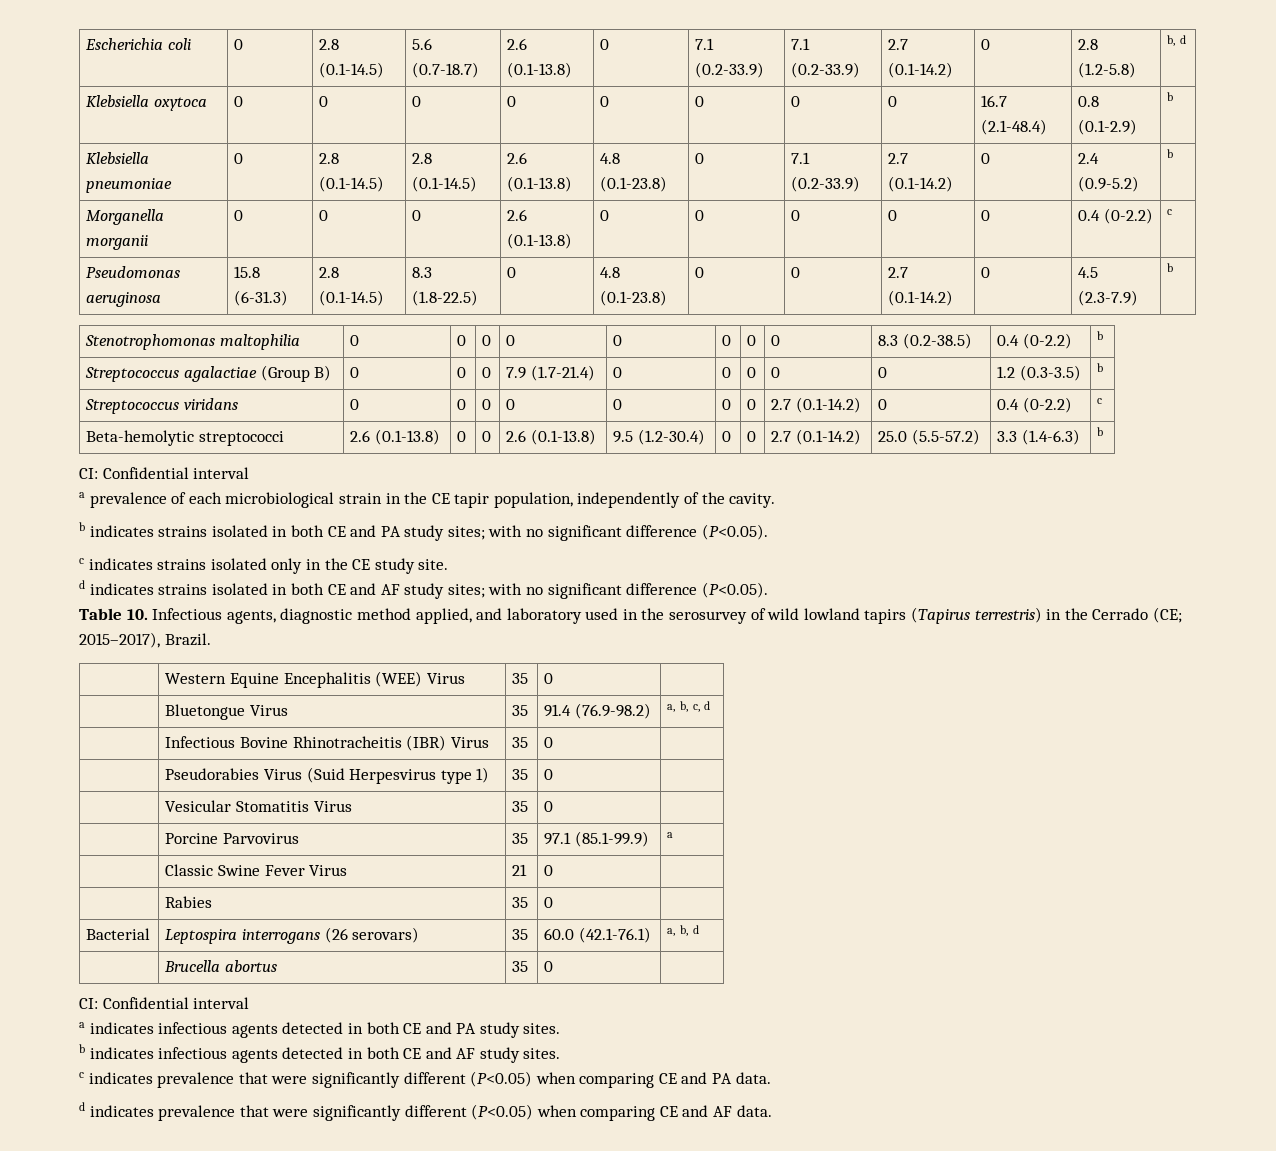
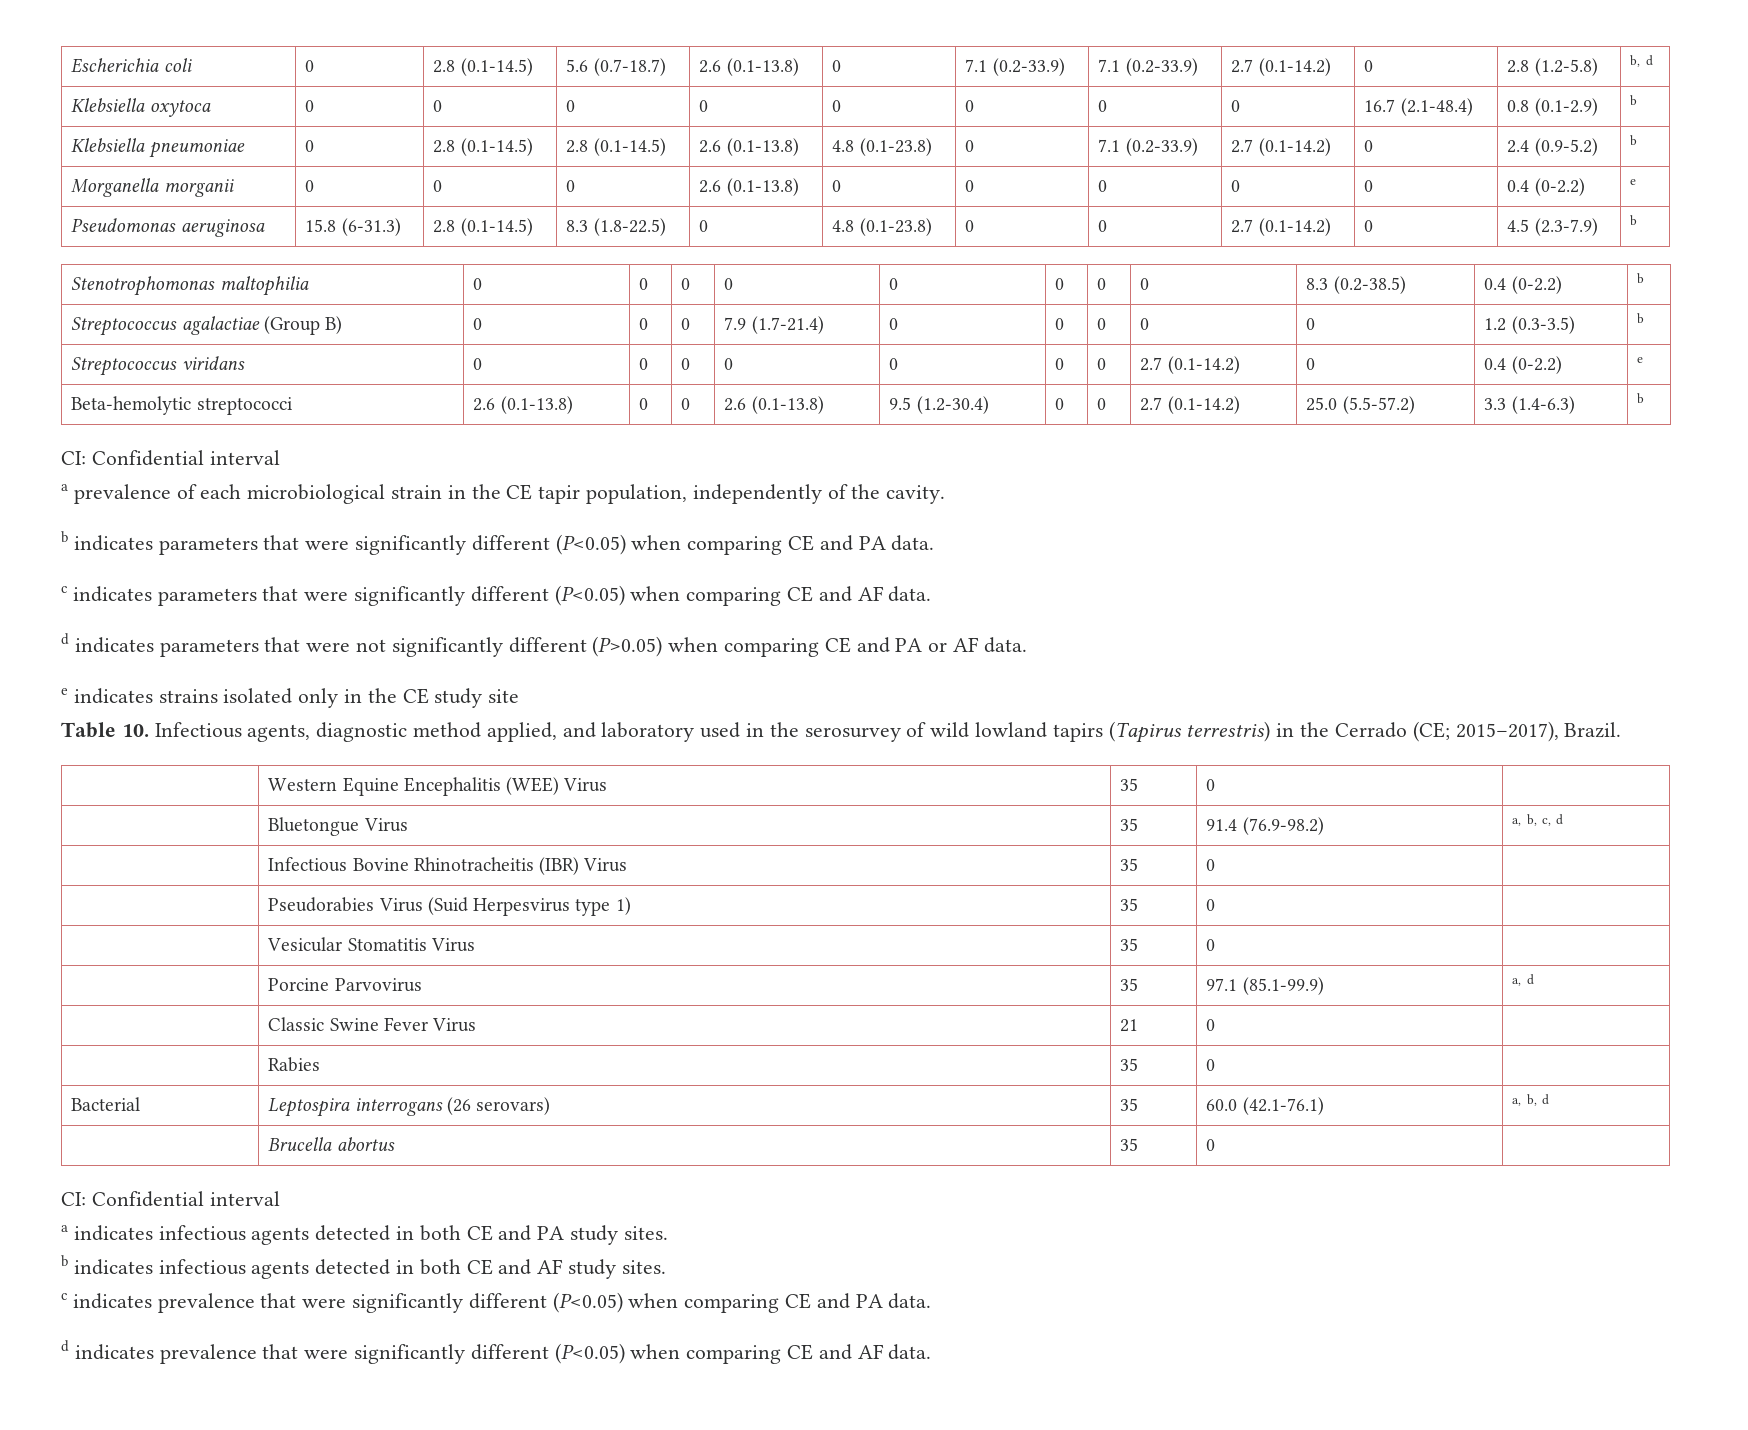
[1167,209,1173,215] c -> [1630,179,1637,185] e
[1097,398,1103,404] c -> [1637,357,1644,363] e
[158,524,768,541] [79,558,84,564] strains isolated in both CE and PA study sites; with no significant difference (P<0.05). // c -> [158,534,935,555] [61,585,932,606] [61,633,1027,657] [61,688,68,695] parameters that were significantly different (P<0.05) when comparing CE and PA data. // c indicates parameters that were significantly different (P<0.05) when comparing CE and AF data. // d indicates parameters that were not significantly different (P>0.05) when comparing CE and PA or AF data. // e
[418,559,449,570] [79,580,768,599] site. // d indicates strains isolated in both CE and AF study sites; with no significant difference (P<0.05). -> [488,689,520,703] site
[667,832,674,838] a -> [1512,974,1534,986] a, d

